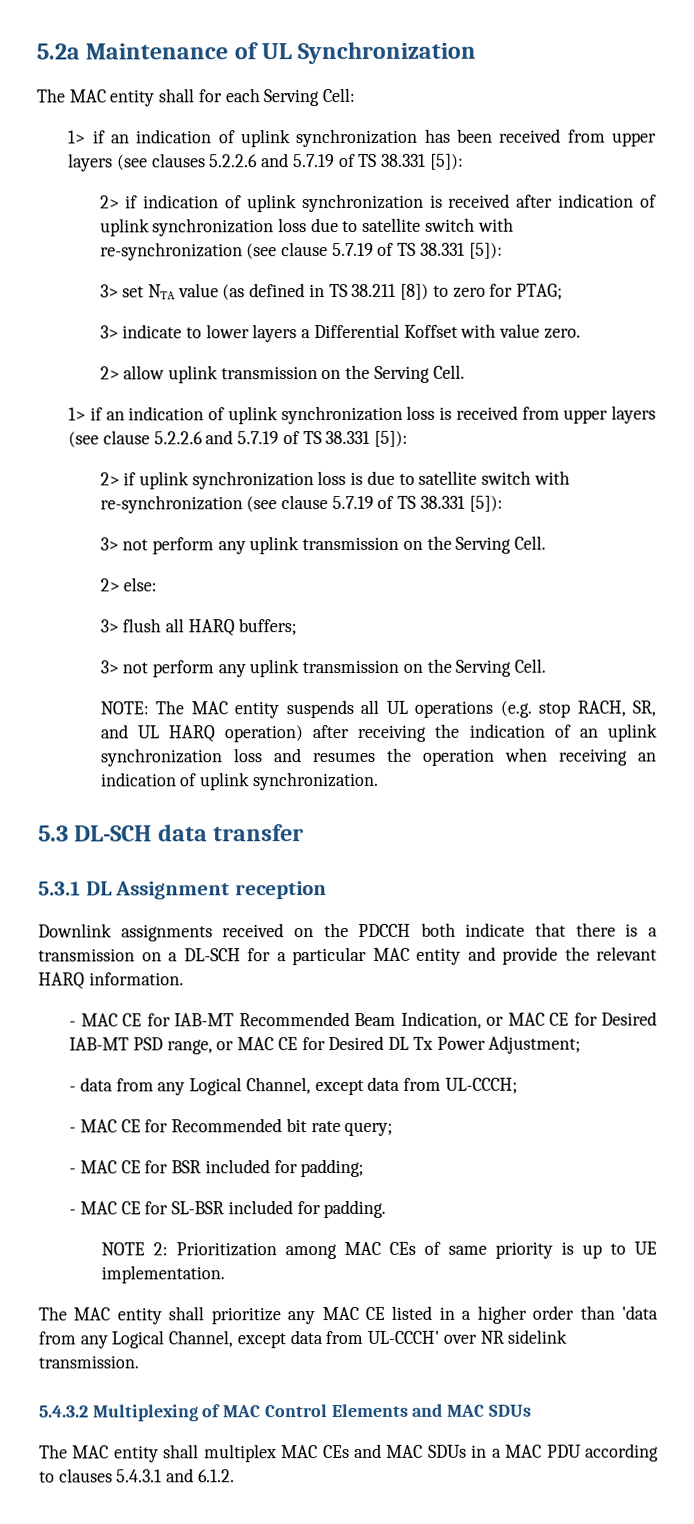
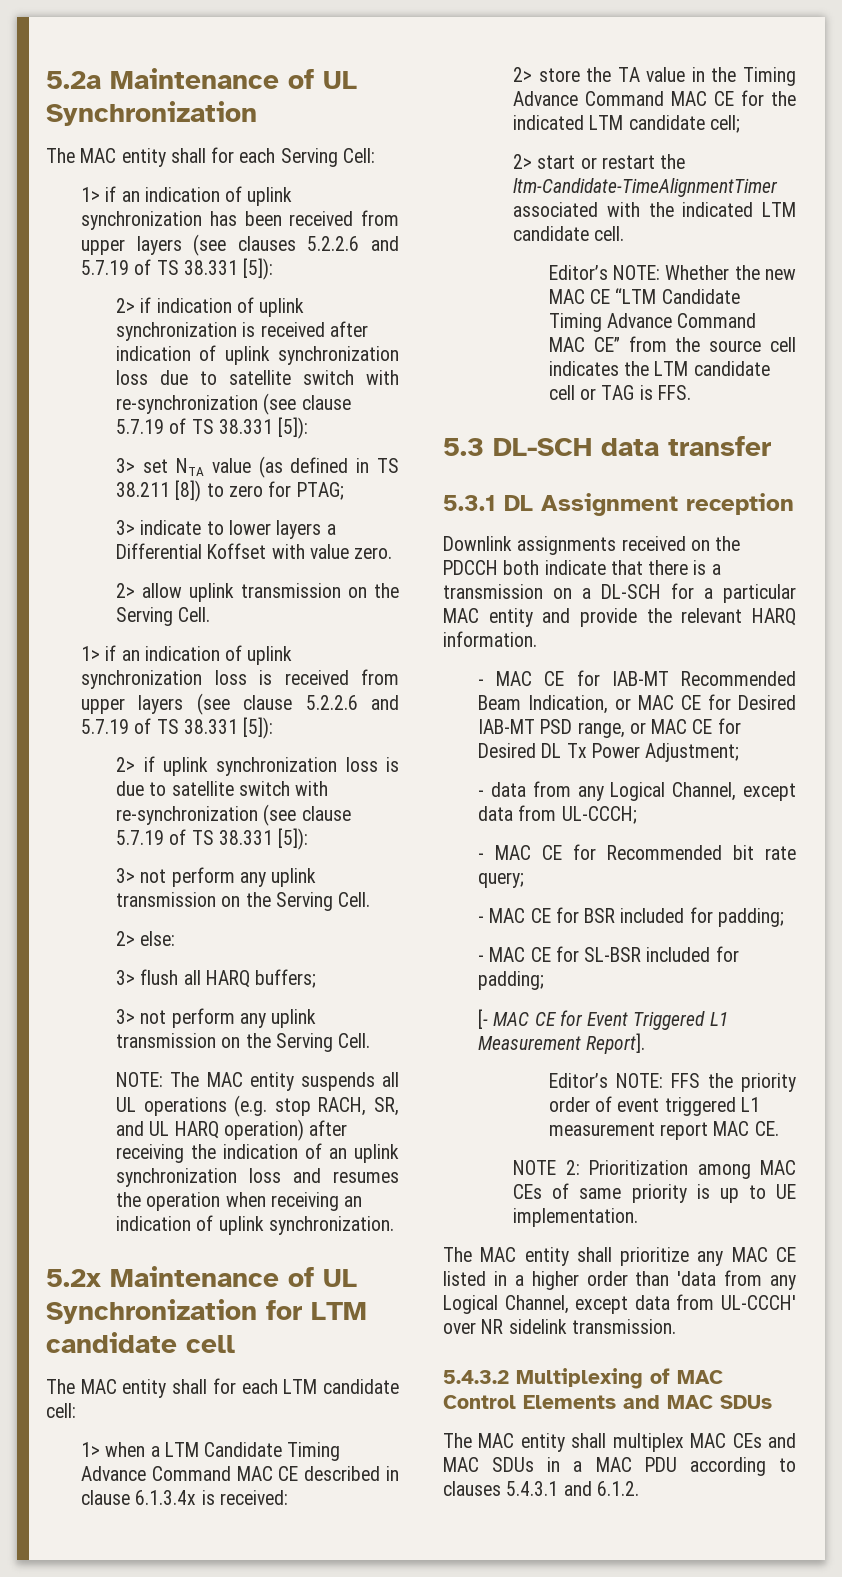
(379, 781) none -> [46,1266,357,1287] [46,1299,367,1324] [46,1332,235,1353] [46,1378,400,1398] [46,1403,76,1418] [81,1442,341,1461] [81,1466,400,1481] [81,1490,288,1505] [513,67,796,86] [513,90,796,106] [513,115,740,133] [513,154,686,169] [513,178,779,197] [513,202,796,217] [513,226,625,241] [548,265,796,280] [548,288,740,304] [548,313,757,332] [548,336,796,352] [548,361,770,376] [548,385,691,400] // 5.2x Maintenance of UL Synchronization for LTM candidate cell // The MAC entity shall for each LTM candidate cell: // 1> when a LTM Candidate Timing Advance Command MAC CE described in clause 6.1.3.4x is received: // 2> store the TA value in the Timing Advance Command MAC CE for the indicated LTM candidate cell; // 2> start or restart the ltm-Candidate-TimeAlignmentTimer associated with the indicated LTM candidate cell. // Editor’s NOTE: Whether the new MAC CE “LTM Candidate Timing Advance Command MAC CE” from the source cell indicates the LTM candidate cell or TAG is FFS.
[323,1199,387,1219] padding. -> [478,971,545,990] [478,1009,728,1030] [478,1033,646,1054] [548,1073,796,1092] [548,1096,760,1116] [548,1121,779,1140] padding; // [- MAC CE for Event Triggered L1 Measurement Report]. // Editor’s NOTE: FFS the priority order of event triggered L1 measurement report MAC CE.

